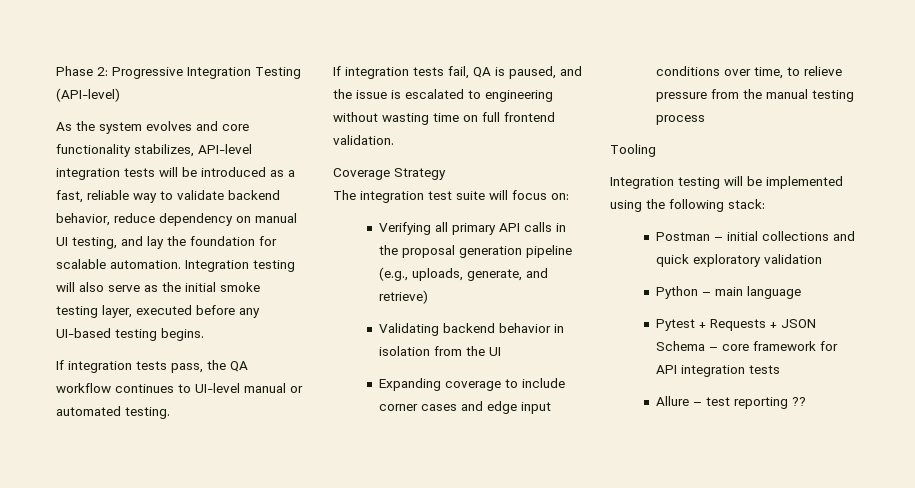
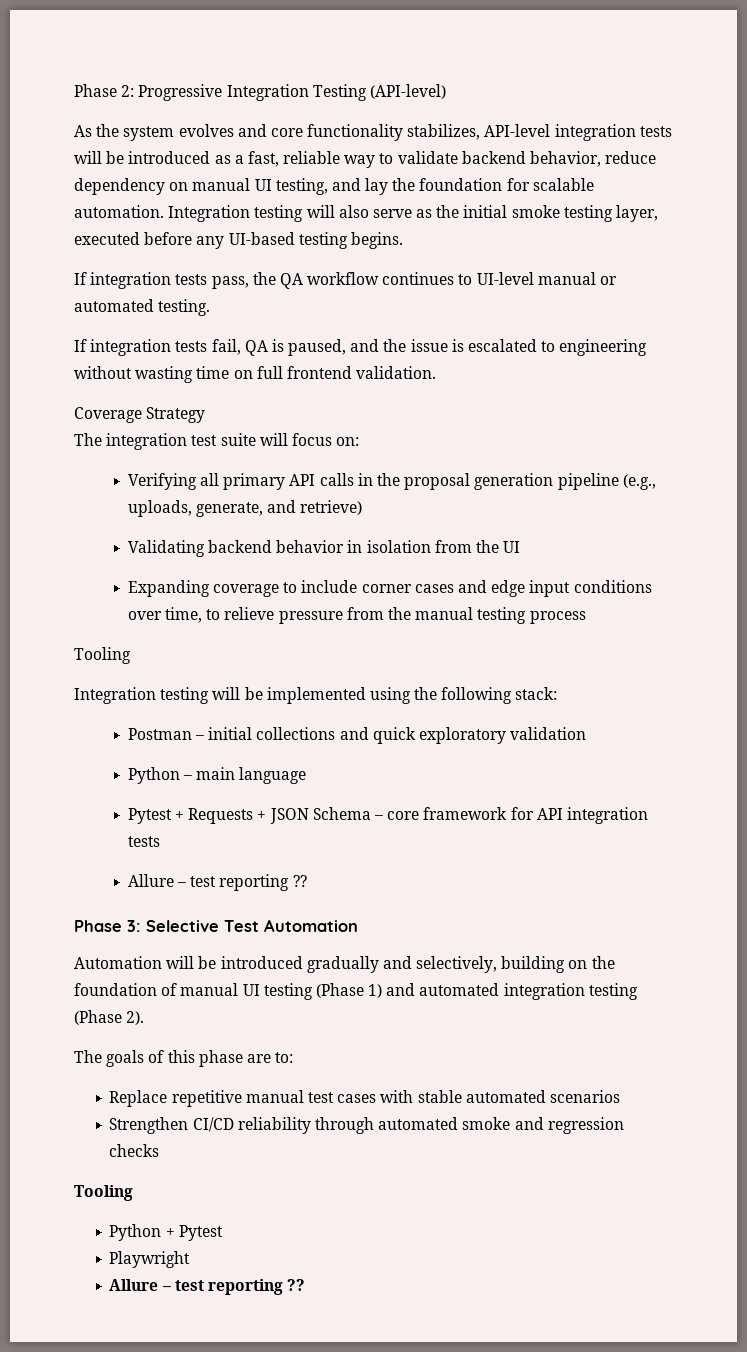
(807, 401) none -> [74,919,358,932] [74,956,615,973] [74,983,638,1000] [74,1010,145,1025] [74,1050,294,1067] [109,1090,620,1107] [109,1117,624,1134] [109,1144,160,1157] [74,1185,133,1201] [109,1224,223,1241] [109,1251,191,1268] [109,1279,306,1295] // Phase 3: Selective Test Automation // Automation will be introduced gradually and selectively, building on the foundation of manual UI testing (Phase 1) and automated integration testing (Phase 2). // The goals of this phase are to: // Replace repetitive manual test cases with stable automated scenarios // Strengthen CI/CD reliability through automated smoke and regression checks // Tooling // Python + Pytest // Playwright // Allure – test reporting ??

